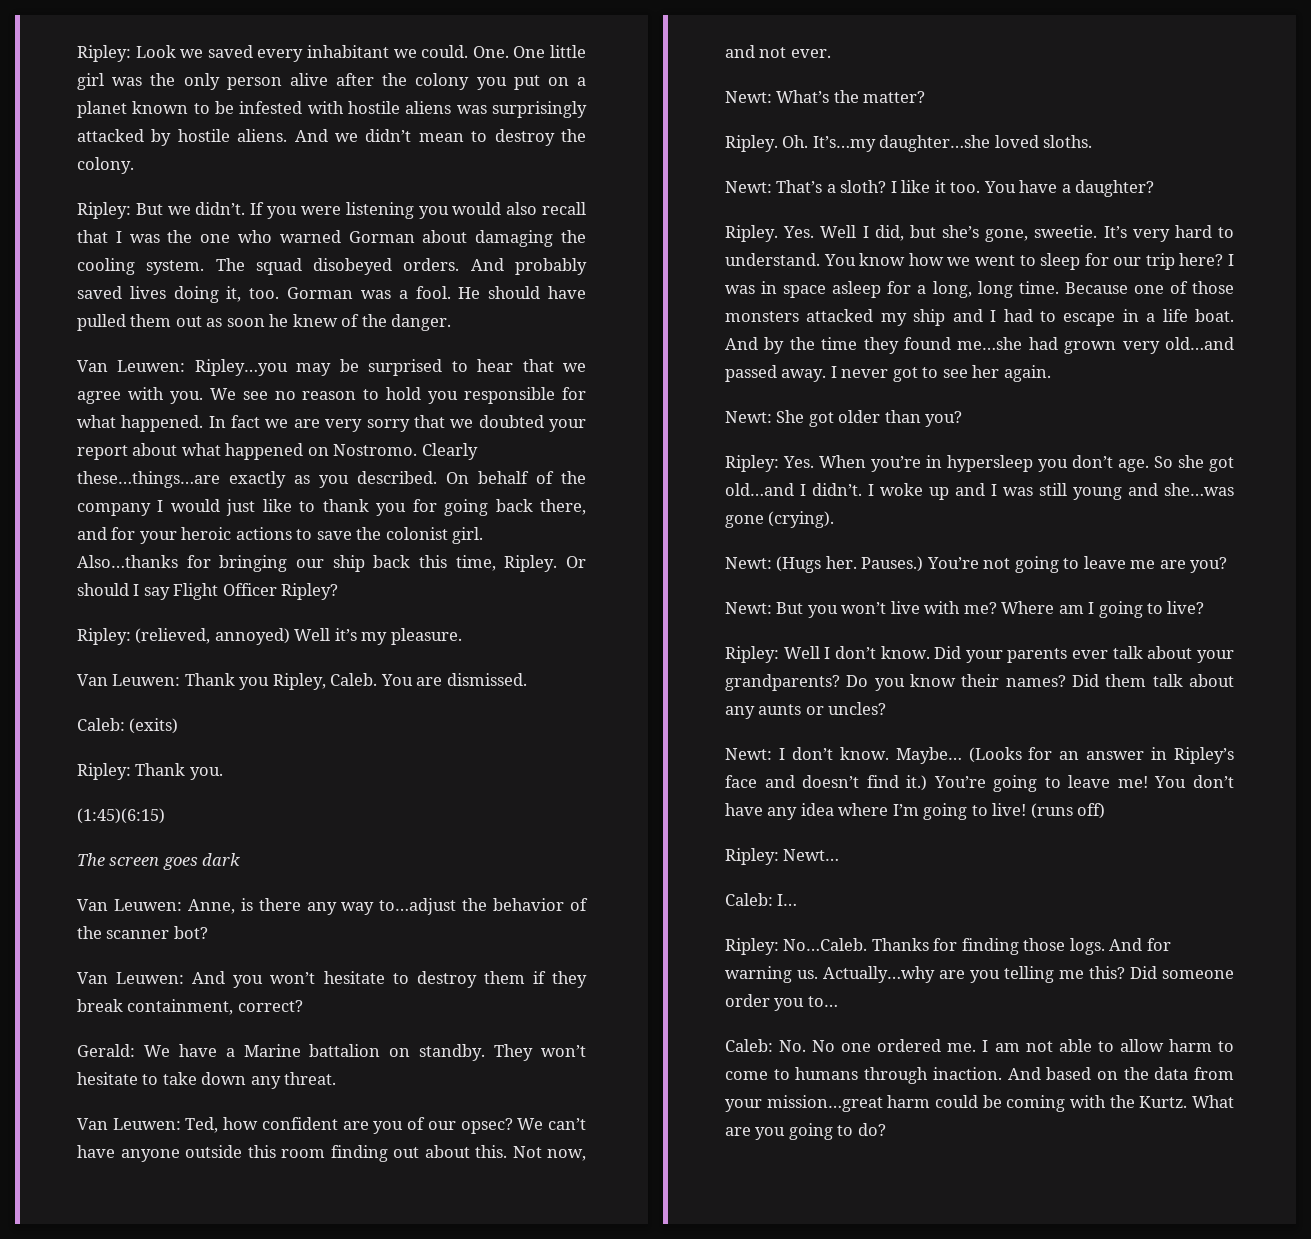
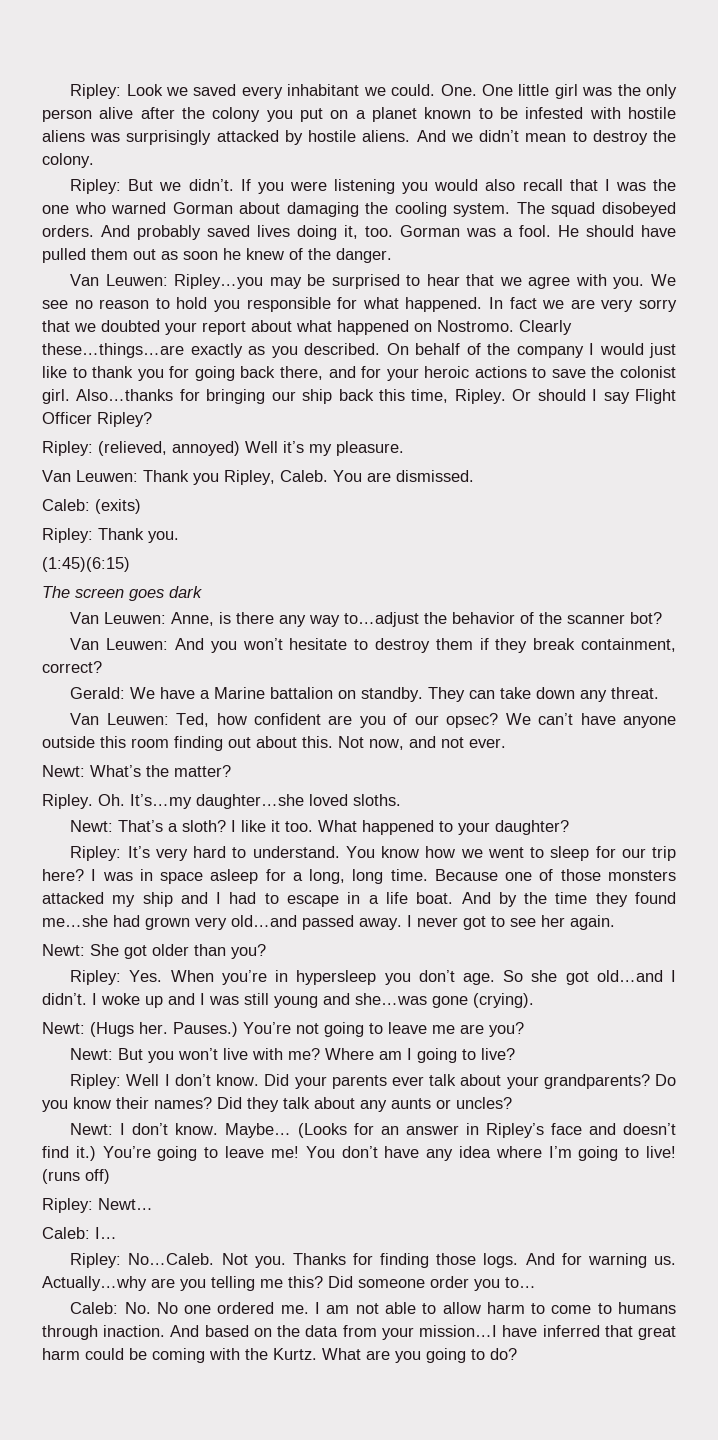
[541,1045,587,1057] [77,1072,159,1085] won’t hesitate to -> [469,690,496,699] can
[983,180,1155,197] [725,225,1098,242] You have a daughter? // Ripley. Yes. Well I did, but she’s gone, sweetie. -> [318,820,570,835] [70,846,122,861] What happened to your daughter? // Ripley:
[1105,674,1147,687] them -> [247,1097,279,1112] they
(868, 944) none -> [221,1253,286,1268] Not you.
[766,1095,883,1112] mission…great -> [419,1325,676,1340] mission…I have inferred that great

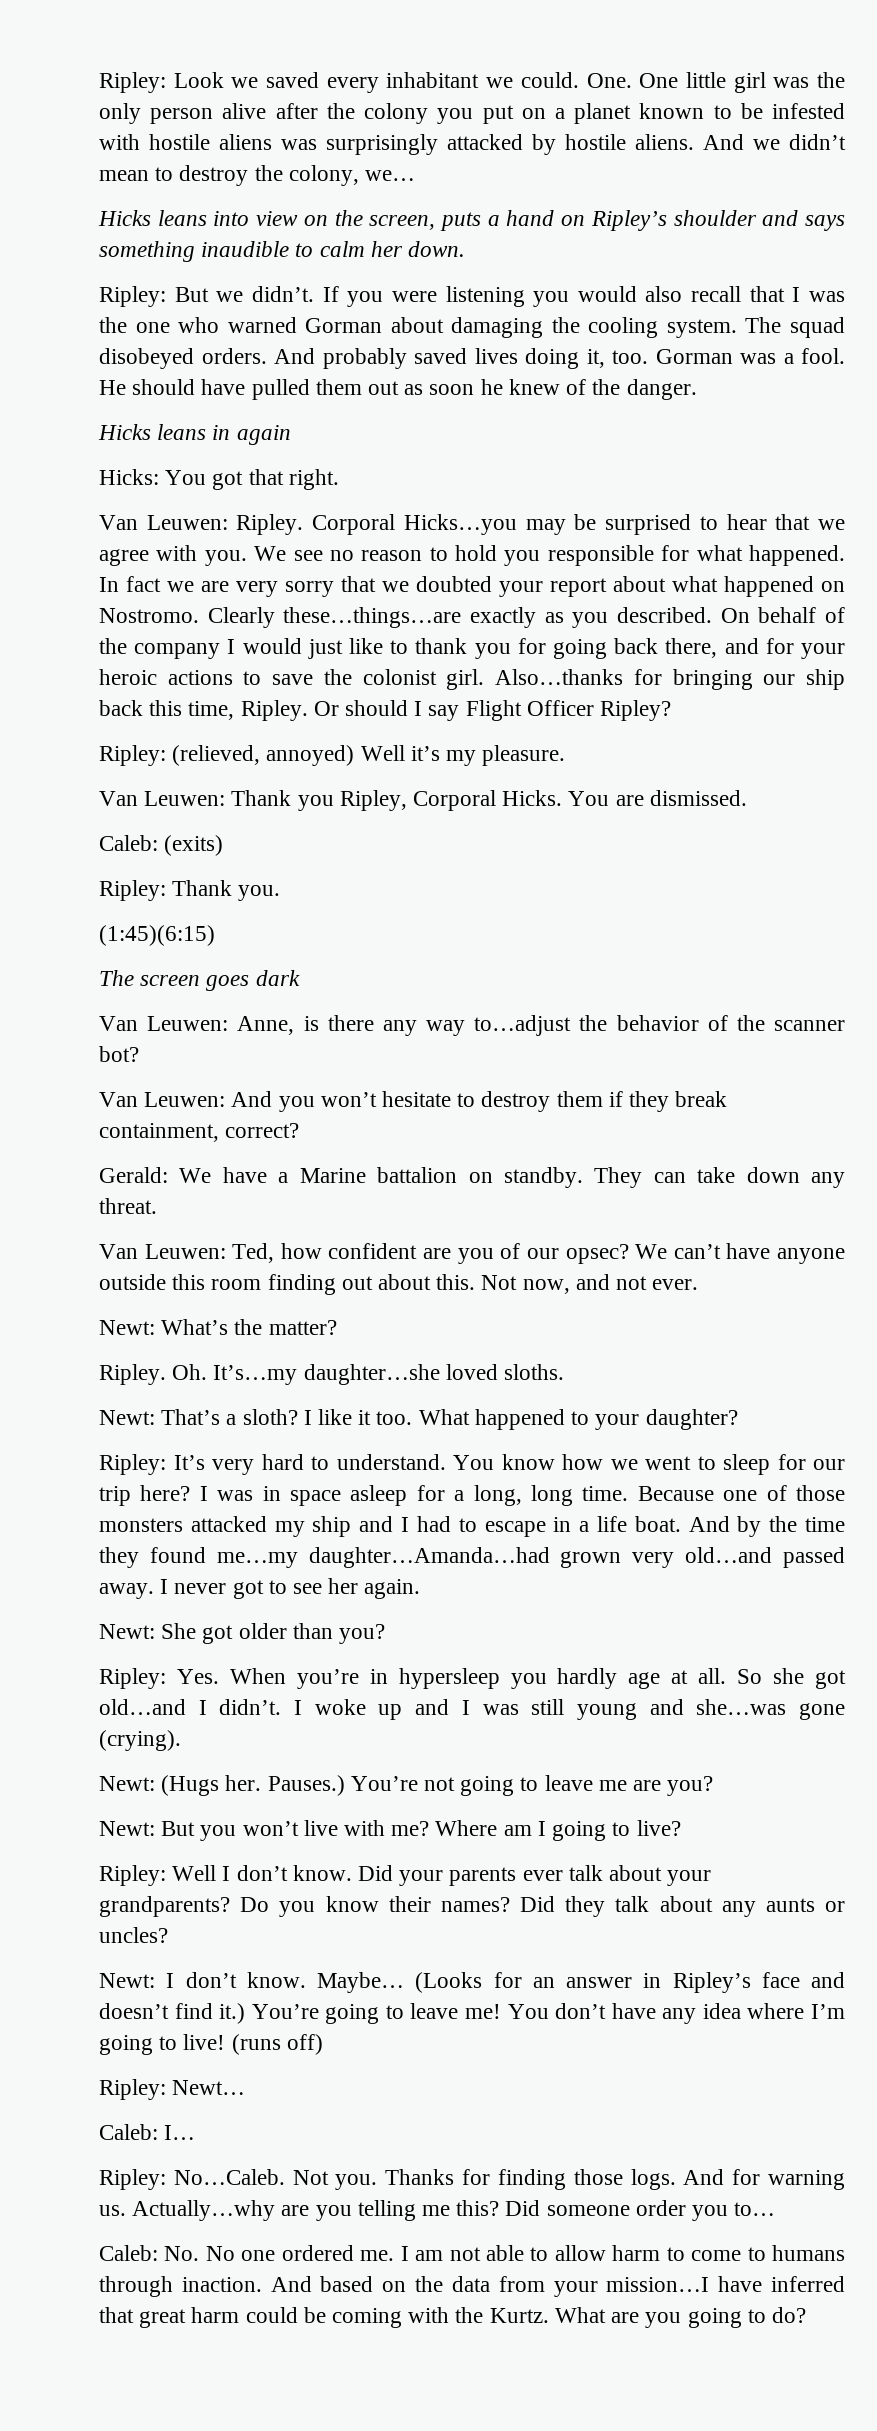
[42,153,94,168] colony. -> [288,165,416,186] [98,210,845,231] [99,241,466,262] colony, we… // Hicks leans into view on the screen, puts a hand on Ripley’s shoulder and says something inaudible to calm her down.
[70,274,264,289] // Van Leuwen: Ripley…you -> [98,424,291,445] [99,469,339,490] [99,514,517,535] // Hicks leans in again // Hicks: You got that right. // Van Leuwen: Ripley. Corporal Hicks…you
[280,470,328,482] Caleb. -> [413,790,563,811] Corporal Hicks.
[42,915,140,927] me…she had -> [216,1547,550,1568] me…my daughter…Amanda…had
[418,970,495,985] don’t age. -> [557,1668,727,1689] hardly age at all.

